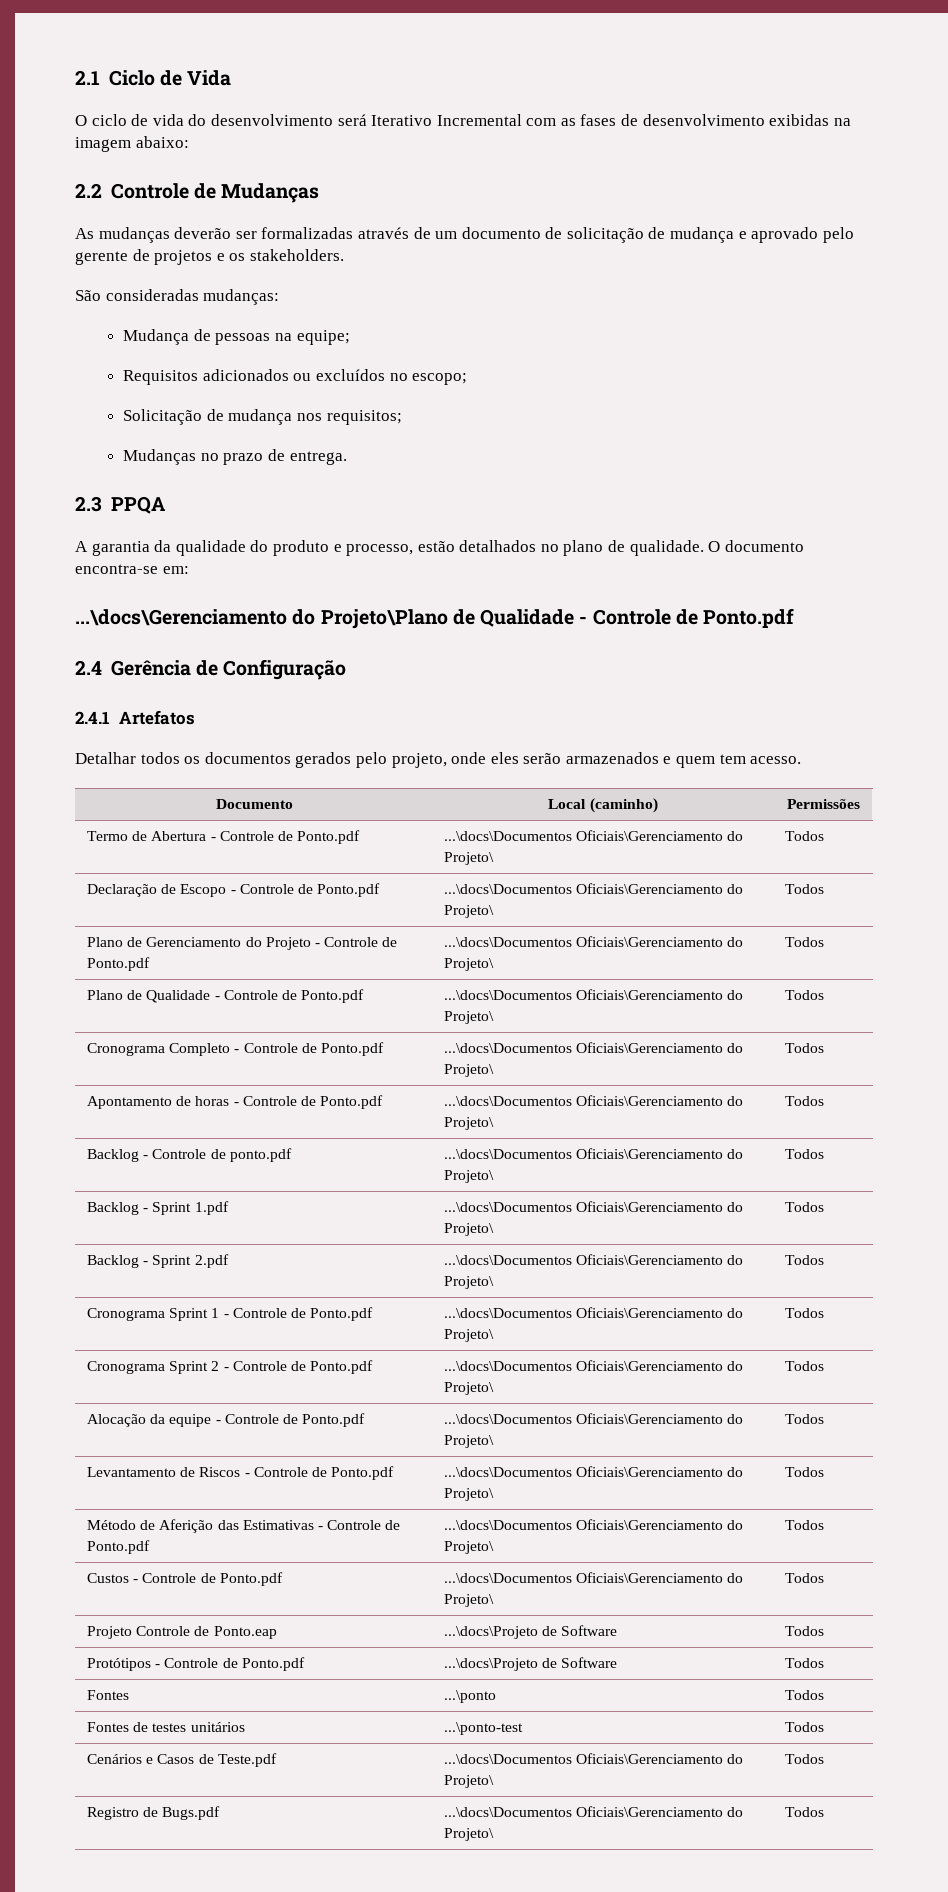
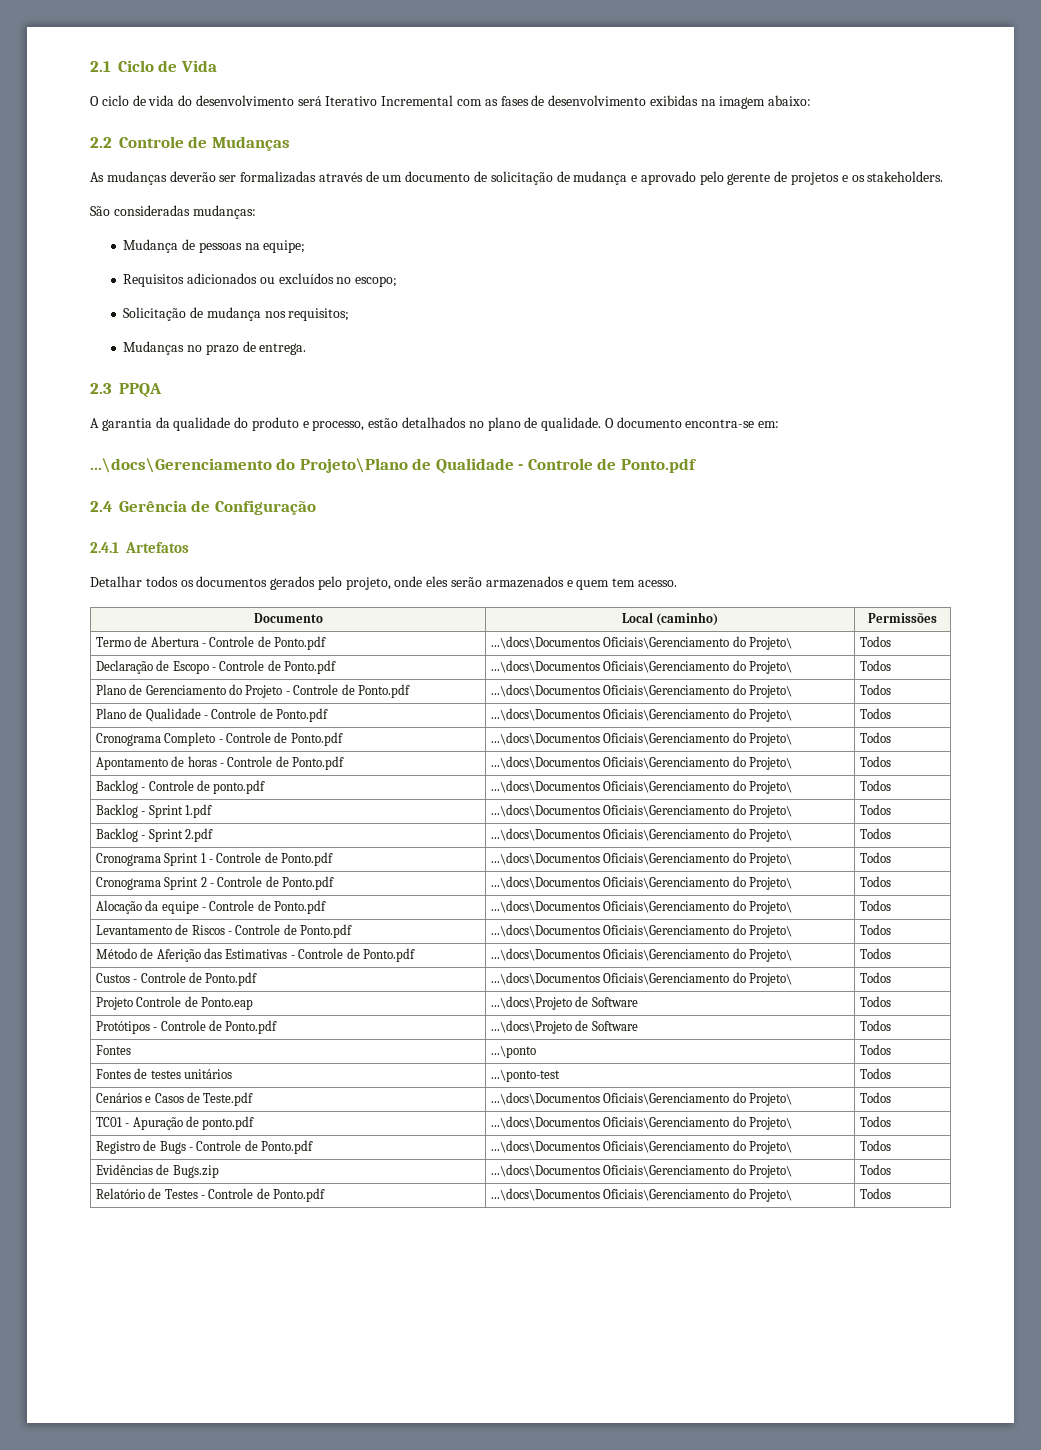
[87,1806,221,1820] [444,1806,744,1817] [444,1828,495,1841] [785,1807,825,1817] Registro de Bugs.pdf | ...\docs\Documentos Oficiais\Gerenciamento do Projeto\ | Todos -> [95,1116,255,1130] [490,1116,793,1130] [859,1116,891,1127] [95,1140,314,1154] [490,1140,793,1154] [859,1140,891,1151] [95,1164,219,1178] [490,1164,793,1178] [859,1164,891,1175] [95,1188,326,1202] [490,1188,793,1202] [859,1188,891,1199] TC01 - Apuração de ponto.pdf | ...\docs\Documentos Oficiais\Gerenciamento do Projeto\ | Todos // Registro de Bugs - Controle de Ponto.pdf | ...\docs\Documentos Oficiais\Gerenciamento do Projeto\ | Todos // Evidências de Bugs.zip | ...\docs\Documentos Oficiais\Gerenciamento do Projeto\ | Todos // Relatório de Testes - Controle de Ponto.pdf | ...\docs\Documentos Oficiais\Gerenciamento do Projeto\ | Todos

